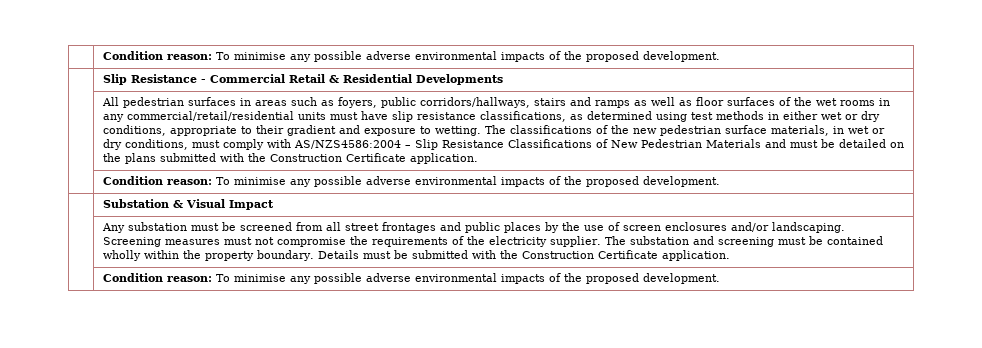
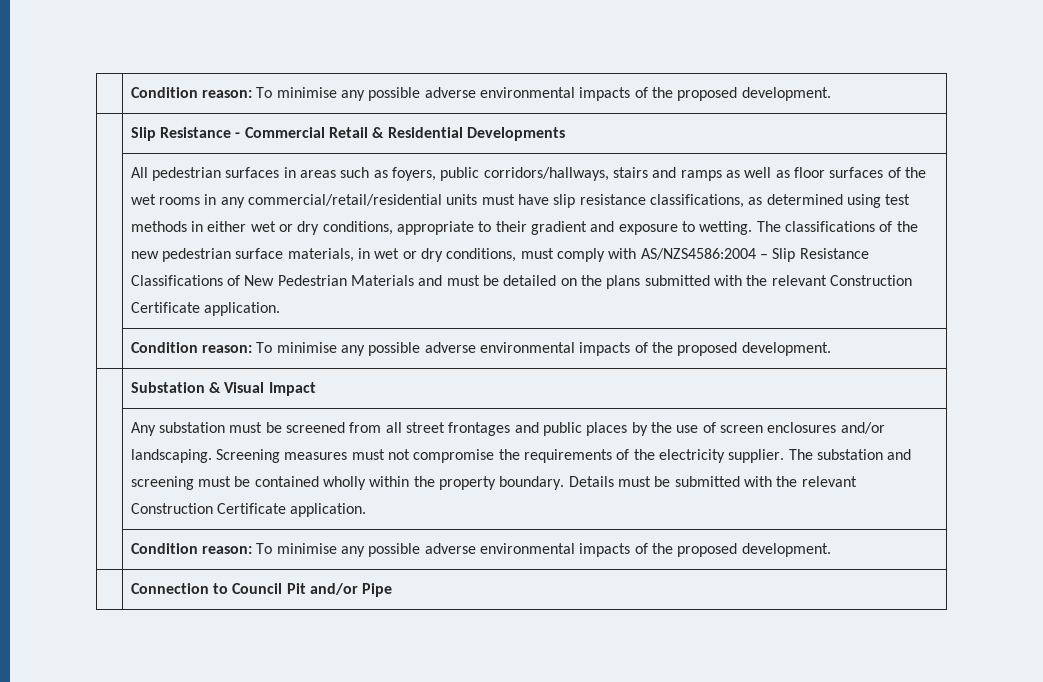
(266, 157) none -> [771,275,827,286] relevant
(518, 254) none -> [801,476,857,487] relevant
(720, 278) none -> [130,583,393,597] // | Connection to Council Pit and/or Pipe

